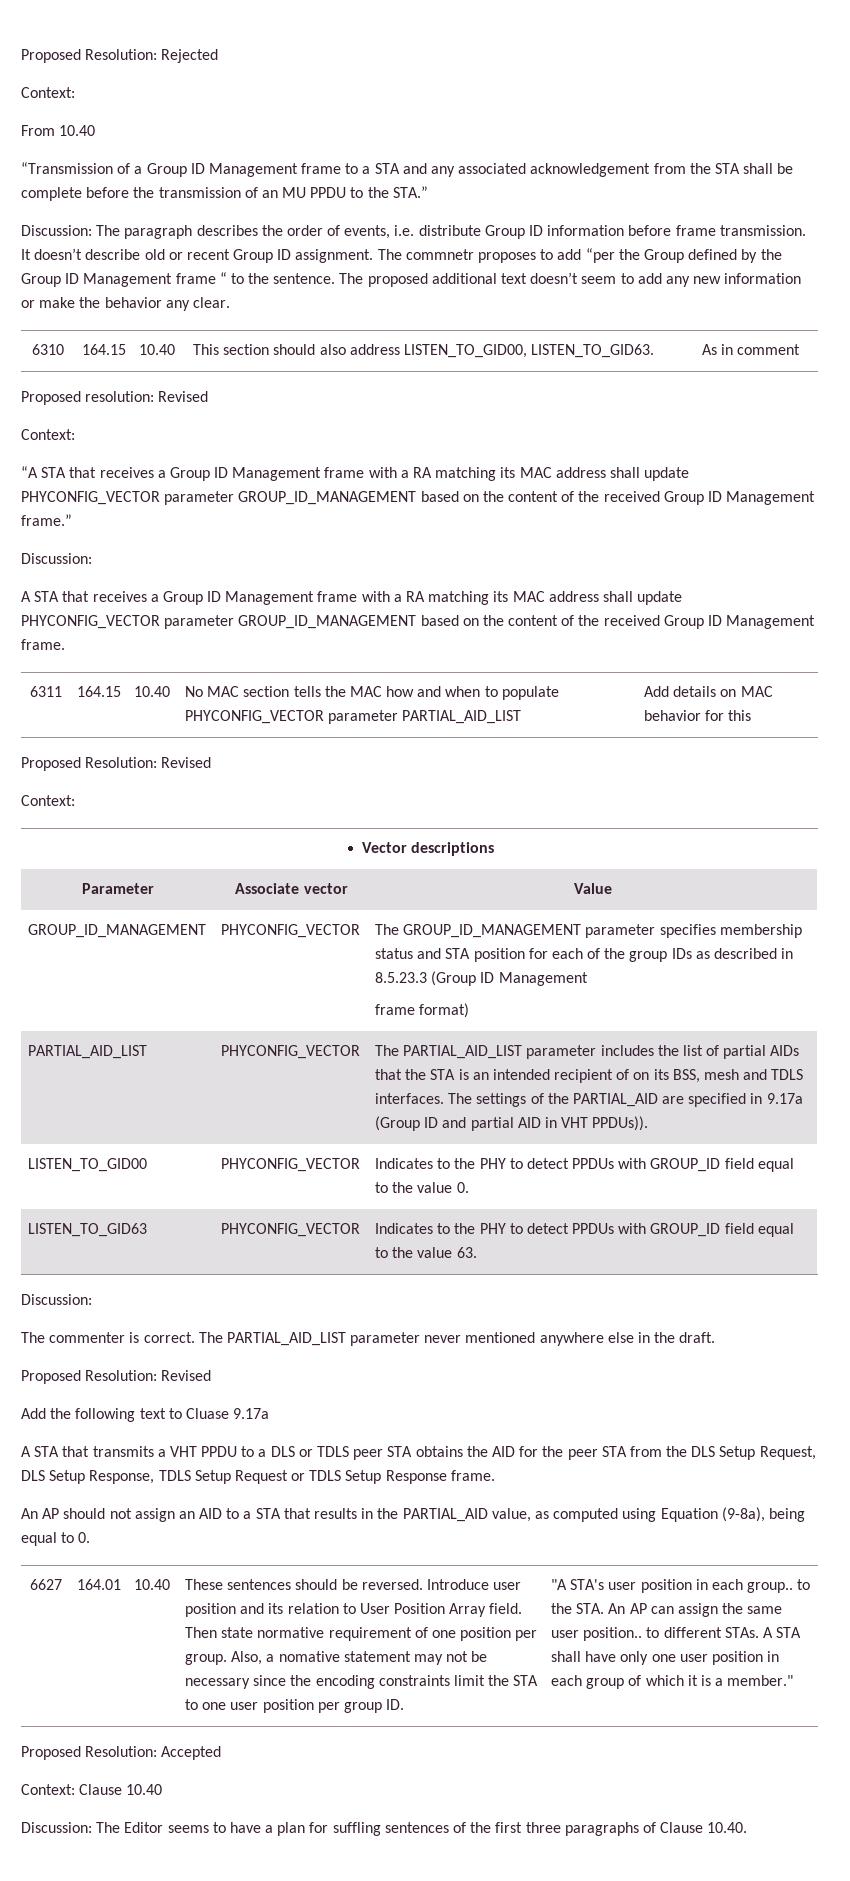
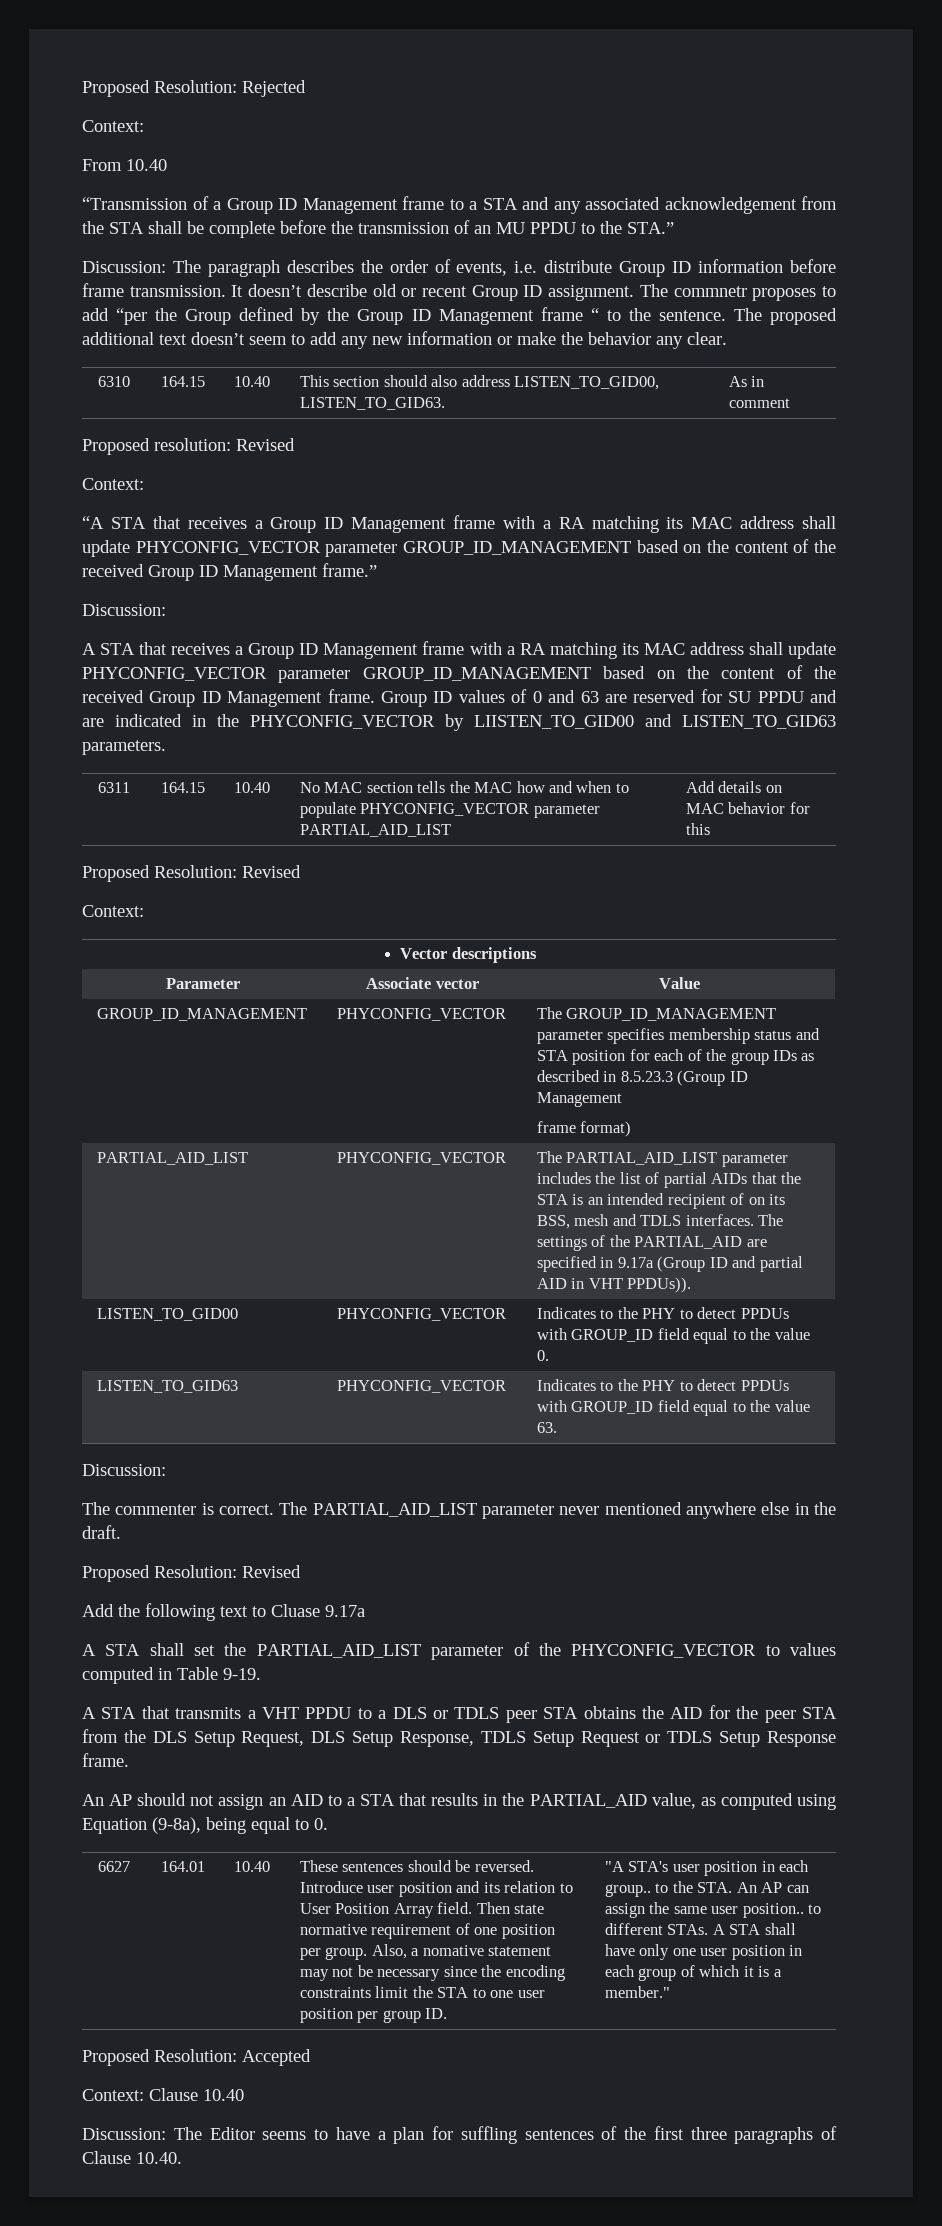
(65, 644) none -> [381,689,837,707] [82,714,836,731] [82,740,166,755] Group ID values of 0 and 63 are reserved for SU PPDU and are indicated in the PHYCONFIG_VECTOR by LIISTEN_TO_GID00 and LISTEN_TO_GID63 parameters.
(270, 1413) none -> [82,1642,836,1660] [82,1667,261,1684] // A STA shall set the PARTIAL_AID_LIST parameter of the PHYCONFIG_VECTOR to values computed in Table 9-19.

